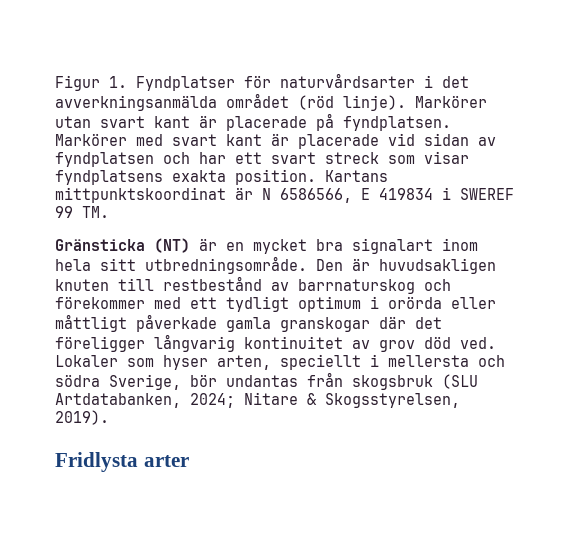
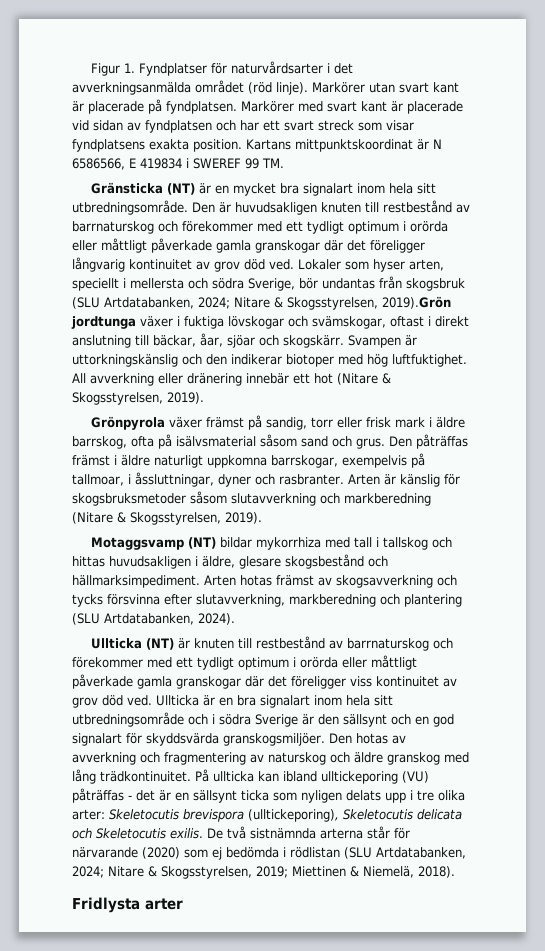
[55,410,109,425] 2019). -> [382,296,451,309] [71,316,469,329] [72,333,417,348] [72,354,467,367] [72,373,391,386] [72,392,204,405] [90,415,465,430] [72,434,468,449] [72,453,425,468] [72,472,460,487] [72,491,431,506] [72,512,262,525] [90,537,452,550] [72,554,388,569] [72,575,457,588] [72,594,462,607] [72,613,235,625] [90,636,453,651] [72,655,417,670] [72,674,457,689] [72,695,393,708] [72,712,454,727] [72,733,406,746] [72,752,469,765] [72,769,429,784] [72,788,465,803] [72,809,462,822] [72,826,410,839] [72,847,466,860] [72,866,455,879] 2019).Grön jordtunga växer i fuktiga lövskogar och svämskogar, oftast i direkt anslutning till bäckar, åar, sjöar och skogskärr. Svampen är uttorkningskänslig och den indikerar biotoper med hög luftfuktighet. All avverkning eller dränering innebär ett hot (Nitare & Skogsstyrelsen, 2019). // Grönpyrola växer främst på sandig, torr eller frisk mark i äldre barrskog, ofta på isälvsmaterial såsom sand och grus. Den påträffas främst i äldre naturligt uppkomna barrskogar, exempelvis på tallmoar, i åssluttningar, dyner och rasbranter. Arten är känslig för skogsbruksmetoder såsom slutavverkning och markberedning (Nitare & Skogsstyrelsen, 2019). // Motaggsvamp (NT) bildar mykorrhiza med tall i tallskog och hittas huvudsakligen i äldre, glesare skogsbestånd och hällmarksimpediment. Arten hotas främst av skogsavverkning och tycks försvinna efter slutavverkning, markberedning och plantering (SLU Artdatabanken, 2024). // Ullticka (NT) är knuten till restbestånd av barrnaturskog och förekommer med ett tydligt optimum i orörda eller måttligt påverkade gamla granskogar där det föreligger viss kontinuitet av grov död ved. Ullticka är en bra signalart inom hela sitt utbredningsområde och i södra Sverige är den sällsynt och en god signalart för skyddsvärda granskogsmiljöer. Den hotas av avverkning och fragmentering av naturskog och äldre granskog med lång trädkontinuitet. På ullticka kan ibland ulltickeporing (VU) påträffas - det är en sällsynt ticka som nyligen delats upp i tre olika arter: Skeletocutis brevispora (ulltickeporing), Skeletocutis delicata och Skeletocutis exilis. De två sistnämnda arterna står för närvarande (2020) som ej bedömda i rödlistan (SLU Artdatabanken, 2024; Nitare & Skogsstyrelsen, 2019; Miettinen & Niemelä, 2018).

